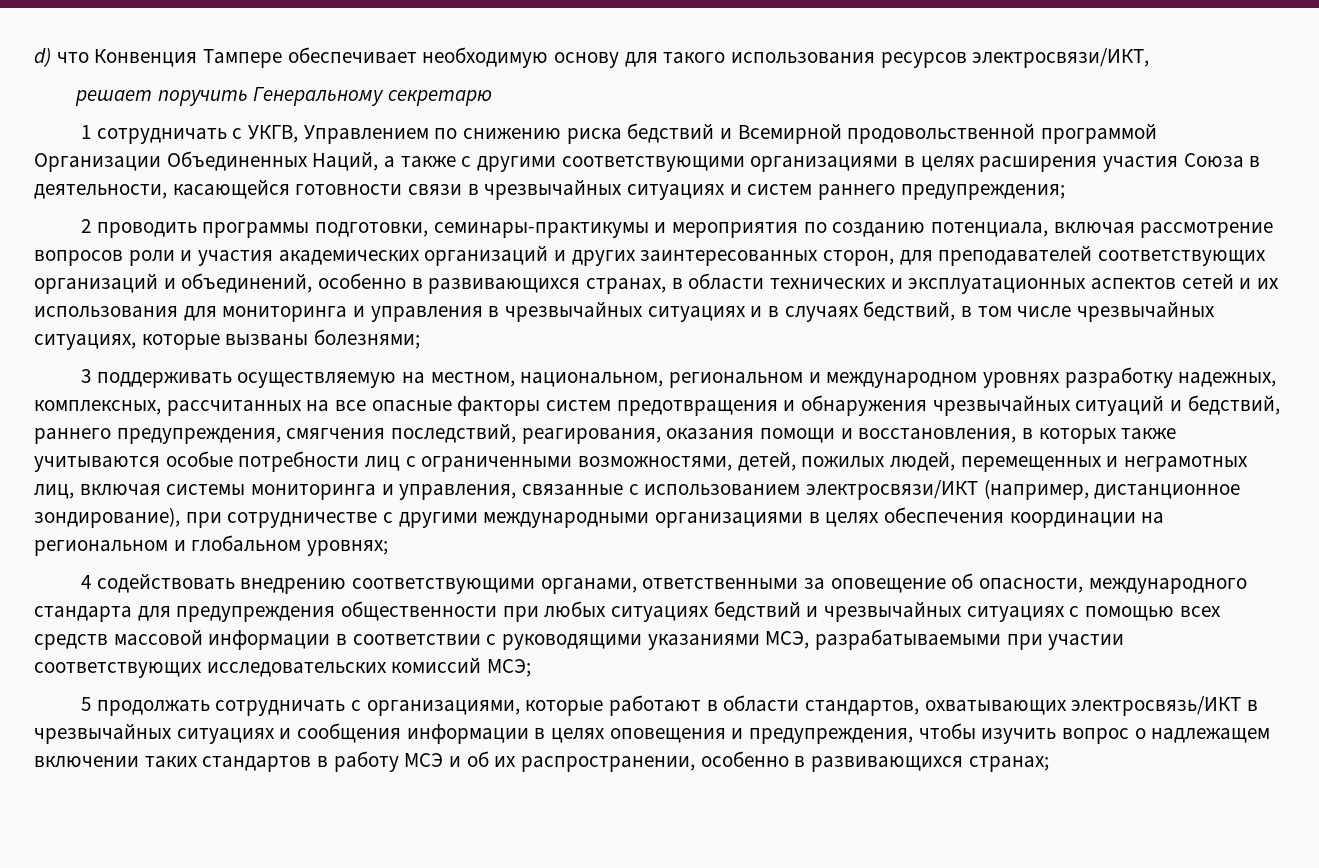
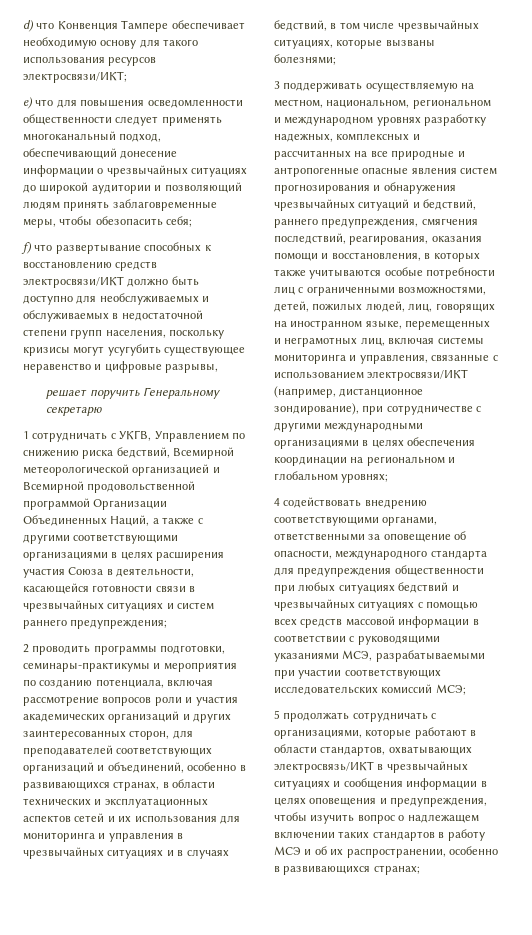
[972,48,1150,68] электросвязи/ИКТ, -> [23,71,127,83] [23,97,243,109] [23,114,222,126] [23,131,162,142] [23,148,178,159] [23,165,248,177] [23,182,242,194] [23,199,217,211] [23,216,193,228] [21,242,211,254] [23,261,158,271] [23,276,199,288] [23,293,210,305] [23,310,203,322] [23,329,225,339] [23,344,246,356] [23,361,219,373] электросвязи/ИКТ; // e) что для повышения осведомленности общественности следует применять многоканальный подход, обеспечивающий донесение информации о чрезвычайных ситуациях до широкой аудитории и позволяющий людям принять заблаговременные меры, чтобы обезопасить себя; // f) что развертывание способных к восстановлению средств электросвязи/ИКТ должно быть доступно для необслуживаемых и обслуживаемых в недостаточной степени групп населения, поскольку кризисы могут усугубить существующее неравенство и цифровые разрывы,
[627,123,715,143] бедствий -> [116,447,235,459] [23,464,210,476] бедствий, Всемирной метеорологической организацией
[34,400,161,415] комплексных, -> [336,133,420,141] комплексных и
[371,396,778,416] опасные факторы систем предотвращения -> [391,150,465,160] [274,167,498,177] [274,184,370,194] природные и антропогенные опасные явления систем прогнозирования
(956, 461) none -> [408,303,495,313] [274,320,402,330] лиц, говорящих на иностранном языке,

